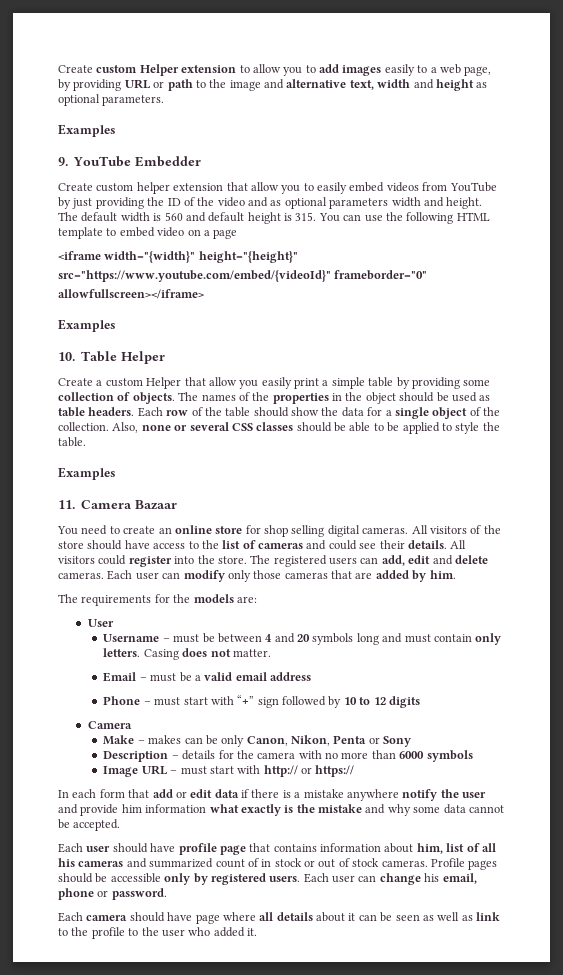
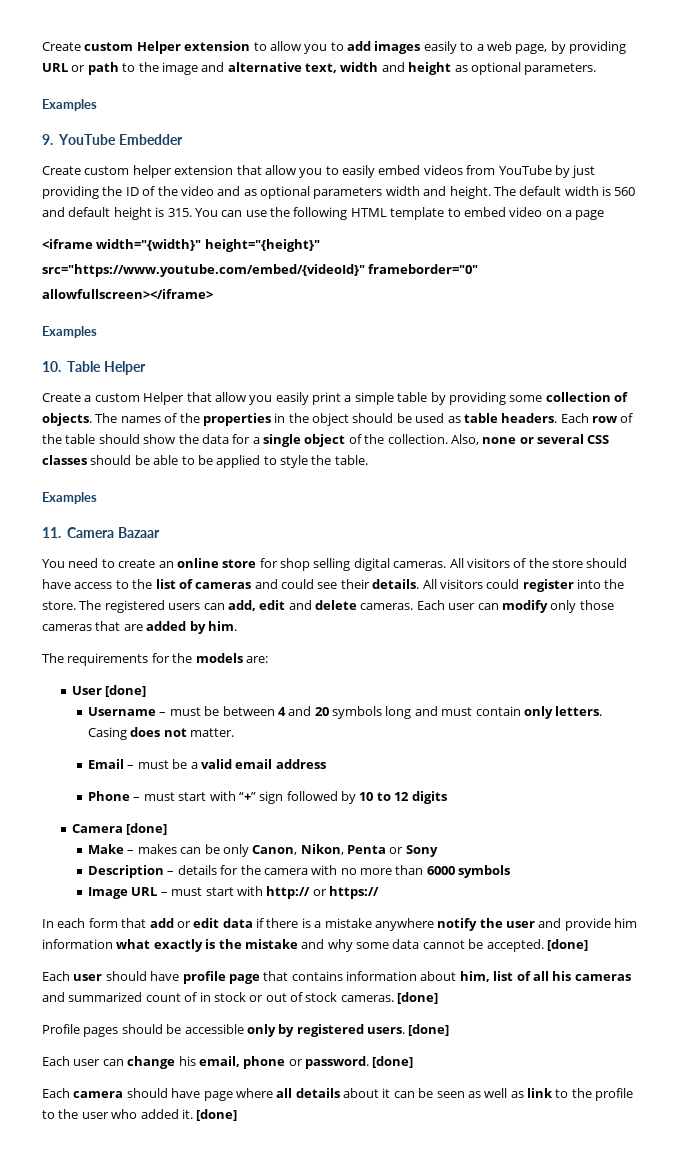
(114, 623) none -> [105,685,147,697] [done]
(132, 725) none -> [126,823,168,835] [done]
(121, 825) none -> [546,939,588,951] [done]
(428, 863) none -> [397,992,439,1004] [done] //
(301, 879) none -> [408,1024,450,1036] [done] //
(167, 894) none -> [372,1056,414,1068] [done]
(257, 932) none -> [196,1109,238,1121] [done]

